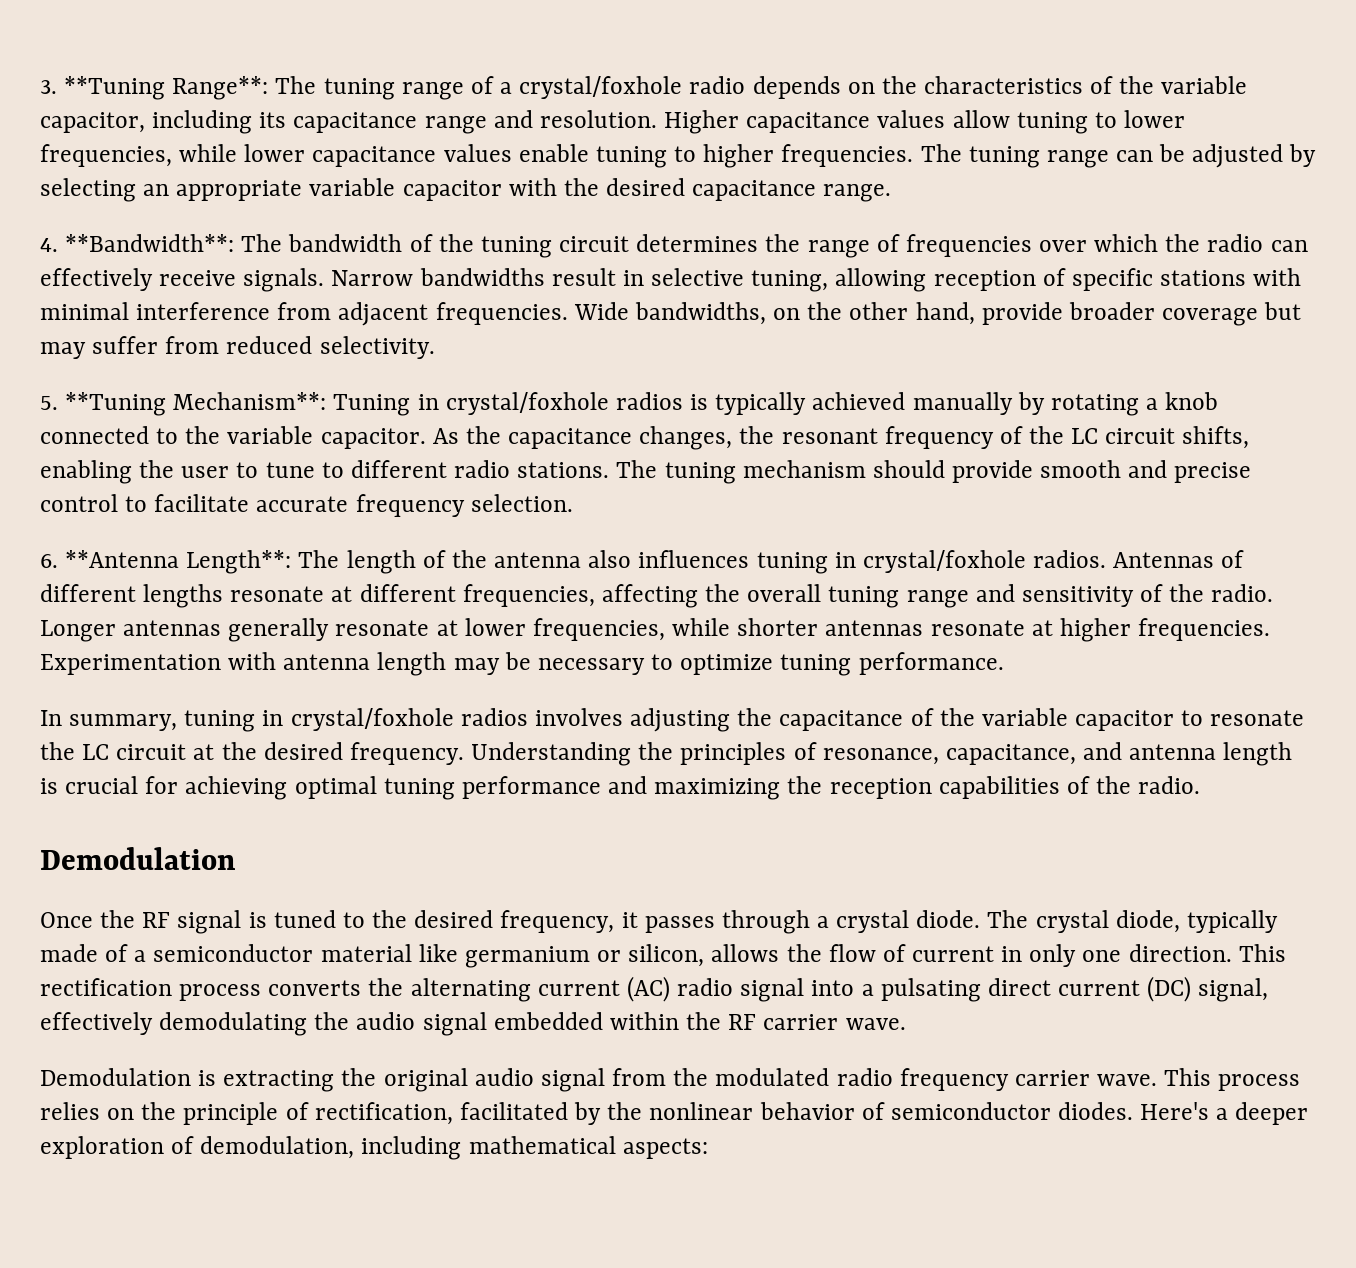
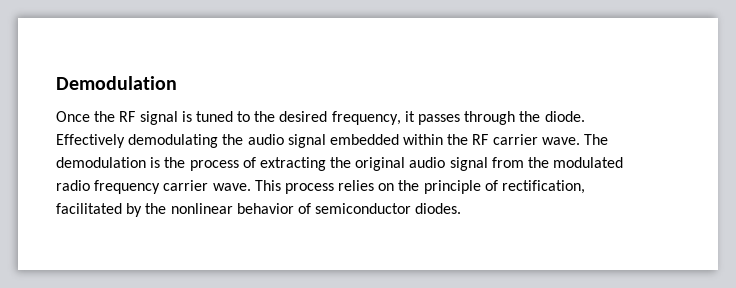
[40,76,1248,100] [40,110,1186,134] [40,144,1317,168] [40,178,892,202] [40,234,1308,258] [40,268,1302,292] [40,302,1302,326] [40,336,435,359] [40,392,1219,416] [40,426,1250,450] [40,460,1252,484] [40,494,573,517] [40,550,1245,574] [40,584,1274,608] [40,618,1271,642] [40,652,1004,676] [40,708,1305,732] [40,742,1293,766] [40,776,1201,800] 3. **Tuning Range**: The tuning range of a crystal/foxhole radio depends on the characteristics of the variable capacitor, including its capacitance range and resolution. Higher capacitance values allow tuning to lower frequencies, while lower capacitance values enable tuning to higher frequencies. The tuning range can be adjusted by selecting an appropriate variable capacitor with the desired capacitance range. // 4. **Bandwidth**: The bandwidth of the tuning circuit determines the range of frequencies over which the radio can effectively receive signals. Narrow bandwidths result in selective tuning, allowing reception of specific stations with minimal interference from adjacent frequencies. Wide bandwidths, on the other hand, provide broader coverage but may suffer from reduced selectivity. // 5. **Tuning Mechanism**: Tuning in crystal/foxhole radios is typically achieved manually by rotating a knob connected to the variable capacitor. As the capacitance changes, the resonant frequency of the LC circuit shifts, enabling the user to tune to different radio stations. The tuning mechanism should provide smooth and precise control to facilitate accurate frequency selection. // 6. **Antenna Length**: The length of the antenna also influences tuning in crystal/foxhole radios. Antennas of different lengths resonate at different frequencies, affecting the overall tuning range and sensitivity of the radio. Longer antennas generally resonate at lower frequencies, while shorter antennas resonate at higher frequencies. Experimentation with antenna length may be necessary to optimize tuning performance. // In summary, tuning in crystal/foxhole radios involves adjusting the capacitance of the variable capacitor to resonate the LC circuit at the desired frequency. Understanding the principles of resonance, capacitance, and antenna length is crucial for achieving optimal tuning performance and maximizing the reception capabilities of the radio. // -> (56, 83) none
[817,910,1278,933] [40,944,1286,968] [40,976,1269,1002] [40,1012,153,1035] a crystal diode. The crystal diode, typically made of a semiconductor material like germanium or silicon, allows the flow of current in only one direction. This rectification process converts the alternating current (AC) radio signal into a pulsating direct current (DC) signal, effectively -> [519,111,585,122] [56,134,125,148] the diode. Effectively
[40,1068,217,1086] // Demodulation is -> [584,134,609,145] [56,157,256,171] The demodulation is the process of
[1140,1102,1309,1125] [40,1136,708,1160] Here's a deeper exploration of demodulation, including mathematical aspects: -> (462, 208) none

